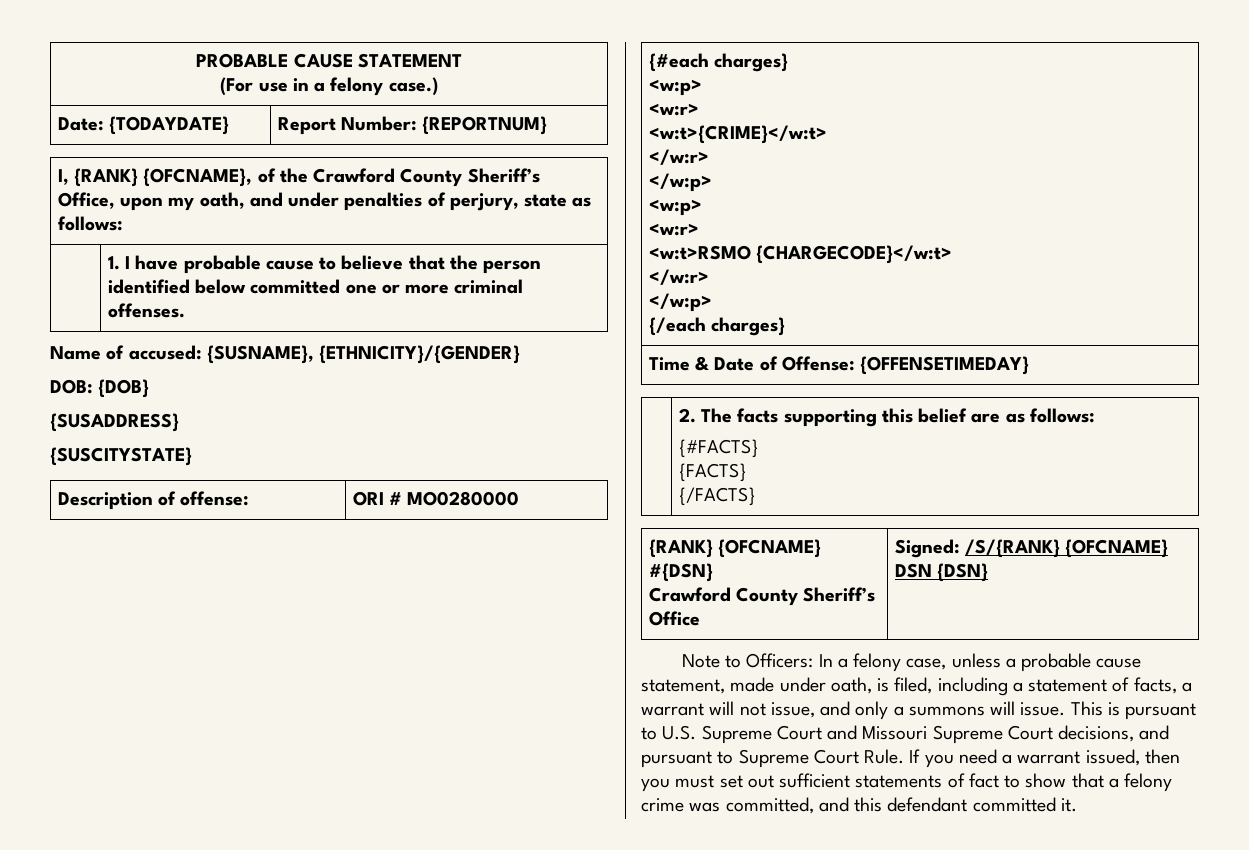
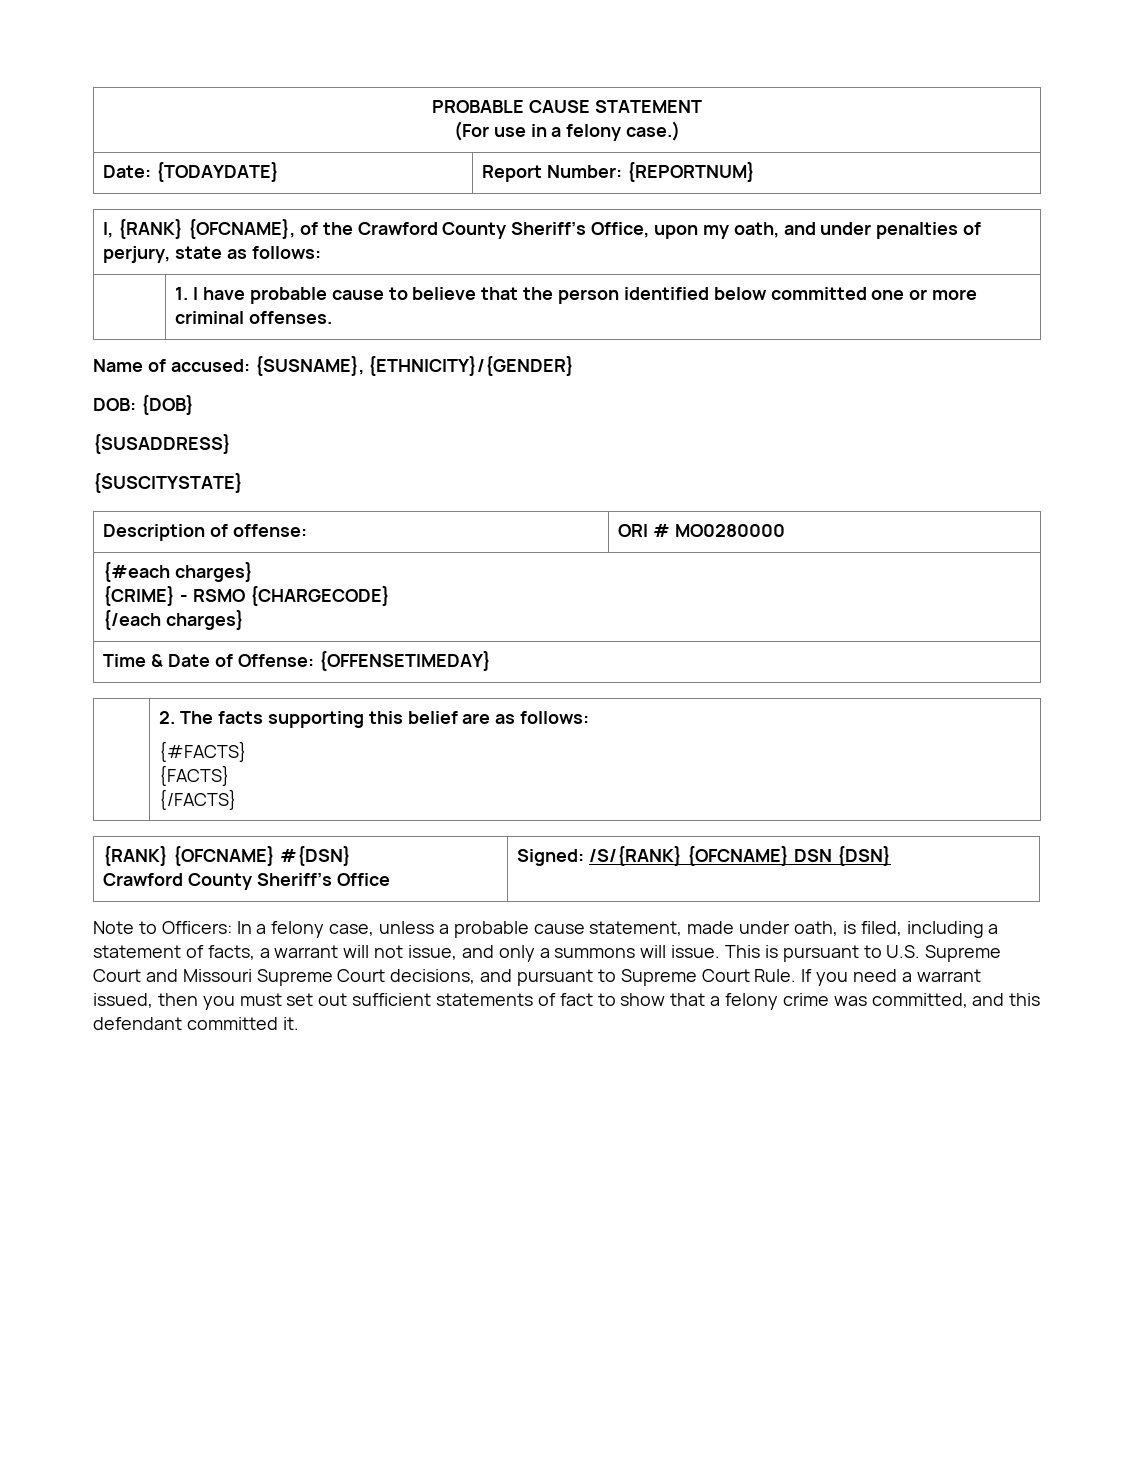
[648,79,702,96] [648,103,699,116] [648,125,827,144] [648,149,709,165] [648,173,712,192] [648,199,702,216] [648,223,699,236] [648,245,953,264] [648,269,709,285] [648,293,712,312] <w:p> // <w:r> // <w:t>{CRIME}</w:t> // </w:r> // </w:p> // <w:p> // <w:r> // <w:t>RSMO {CHARGECODE}</w:t> // </w:r> // </w:p> -> [103,586,390,606] {CRIME} - RSMO {CHARGECODE}

